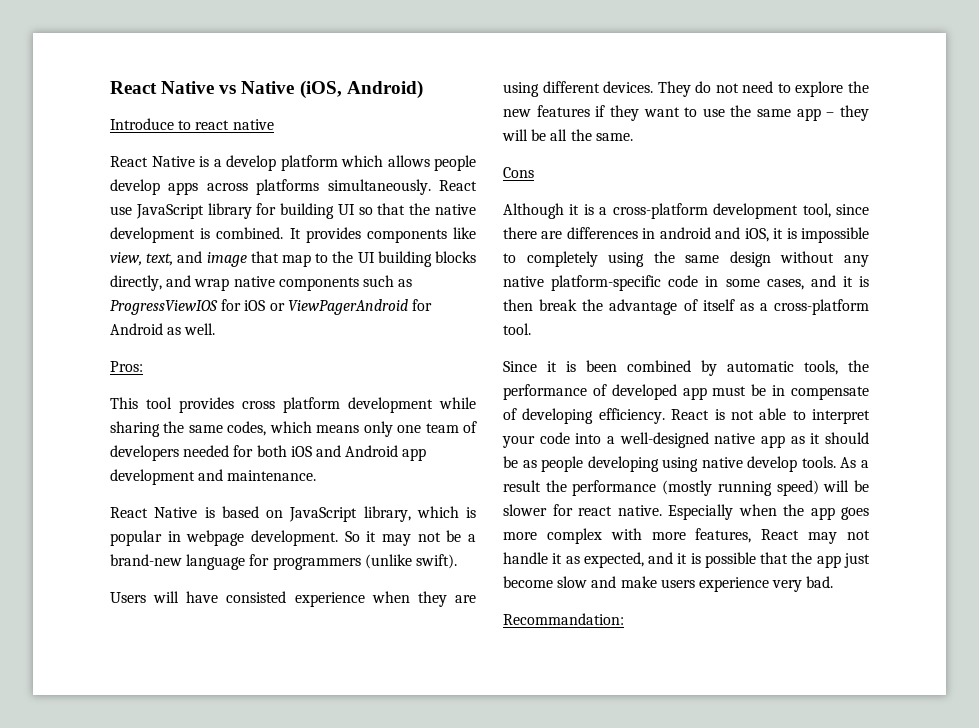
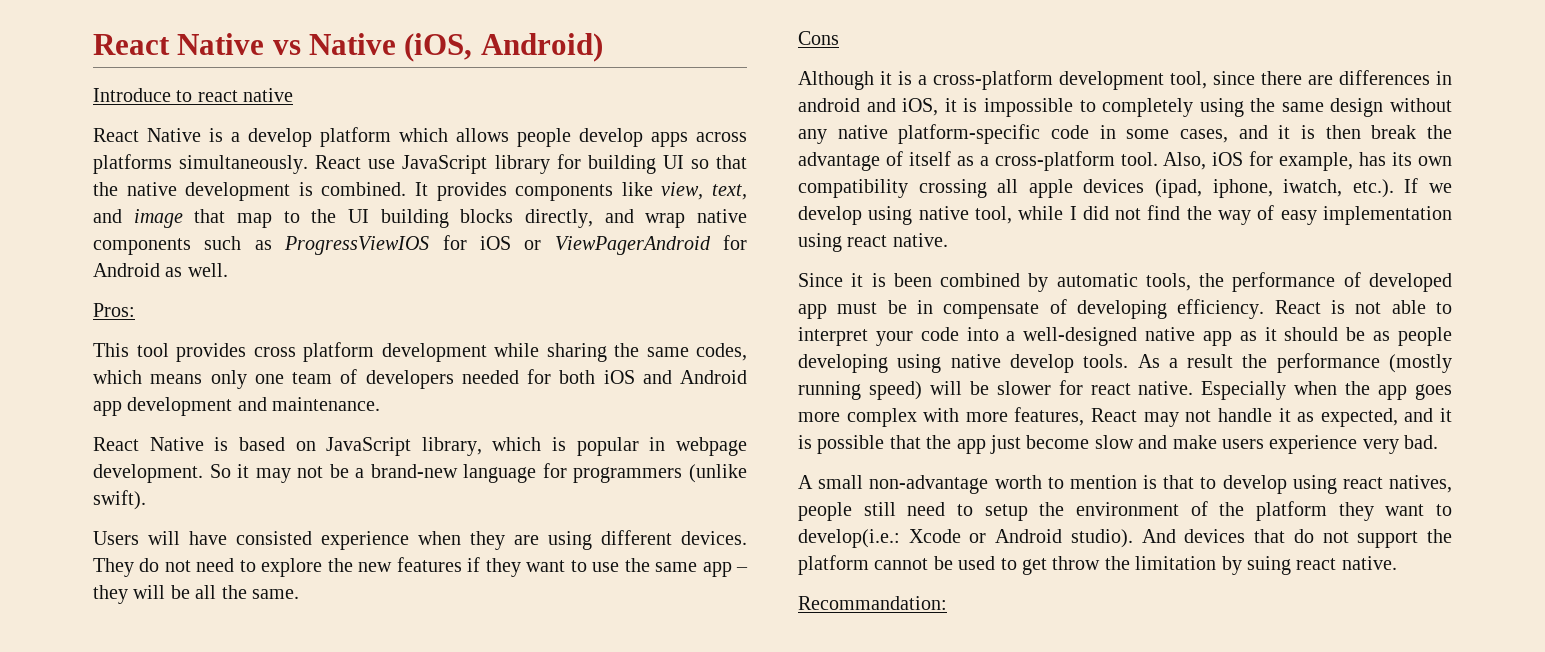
(531, 329) none -> [1163,151,1452,171] [798,178,1452,198] [798,205,1452,225] [798,233,948,252] Also, iOS for example, has its own compatibility crossing all apple devices (ipad, iphone, iwatch, etc.). If we develop using native tool, while I did not find the way of easy implementation using react native.
(834, 582) none -> [798,475,1452,494] [798,501,1452,521] [798,529,1453,548] [798,555,1397,575] // A small non-advantage worth to mention is that to develop using react natives, people still need to setup the environment of the platform they want to develop(i.e.: Xcode or Android studio). And devices that do not support the platform cannot be used to get throw the limitation by suing react native.

